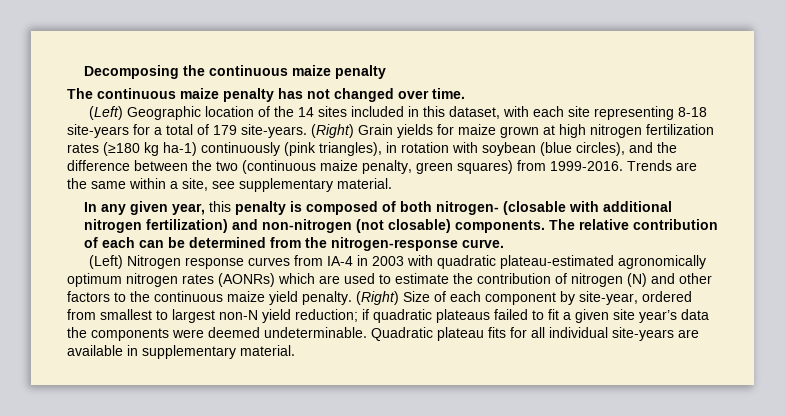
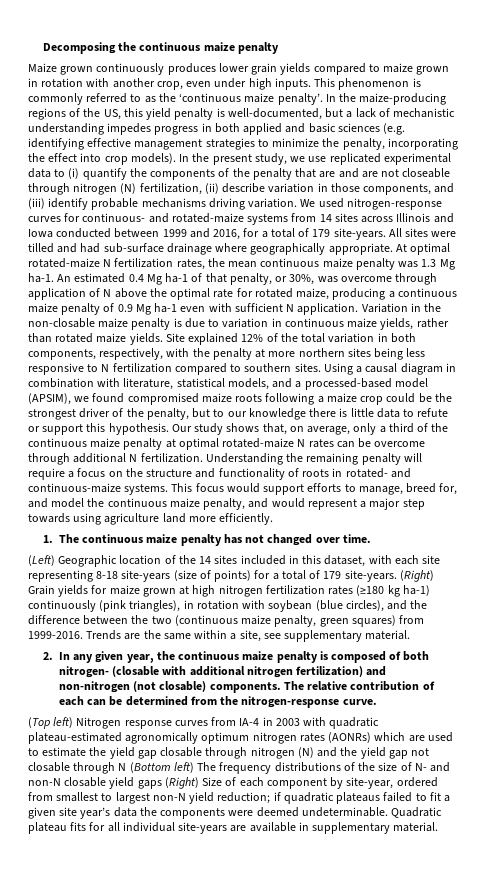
(386, 72) none -> [28,63,450,75] [28,78,421,90] [28,93,447,105] [28,108,456,120] [28,123,406,135] [28,138,458,150] [28,153,451,165] [28,168,451,180] [28,183,455,195] [28,198,442,210] [28,213,454,225] [28,228,457,240] [28,243,451,255] [28,258,455,270] [28,273,438,285] [28,288,457,300] [28,303,442,315] [28,318,449,330] [28,333,416,345] [28,348,426,360] [28,363,456,375] [28,378,428,390] [28,393,452,405] [28,408,449,420] [28,423,449,435] [28,438,426,450] [28,453,422,465] [28,468,411,480] [28,483,458,495] [28,498,425,510] [28,513,274,525] [42,535,53,543] Maize grown continuously produces lower grain yields compared to maize grown in rotation with another crop, even under high inputs. This phenomenon is commonly referred to as the ‘continuous maize penalty’. In the maize-producing regions of the US, this yield penalty is well-documented, but a lack of mechanistic understanding impedes progress in both applied and basic sciences (e.g. identifying effective management strategies to minimize the penalty, incorporating the effect into crop models). In the present study, we use replicated experimental data to (i) quantify the components of the penalty that are and are not closeable through nitrogen (N) fertilization, (ii) describe variation in those components, and (iii) identify probable mechanisms driving variation. We used nitrogen-response curves for continuous- and rotated-maize systems from 14 sites across Illinois and Iowa conducted between 1999 and 2016, for a total of 179 site-years. All sites were tilled and had sub-surface drainage where geographically appropriate. At optimal rotated-maize N fertilization rates, the mean continuous maize penalty was 1.3 Mg ha-1. An estimated 0.4 Mg ha-1 of that penalty, or 30%, was overcome through application of N above the optimal rate for rotated maize, producing a continuous maize penalty of 0.9 Mg ha-1 even with sufficient N application. Variation in the non-closable maize penalty is due to variation in continuous maize yields, rather than rotated maize yields. Site explained 12% of the total variation in both components, respectively, with the penalty at more northern sites being less responsive to N fertilization compared to southern sites. Using a causal diagram in combination with literature, statistical models, and a processed-based model (APSIM), we found compromised maize roots following a maize crop could be the strongest driver of the penalty, but to our knowledge there is little data to refute or support this hypothesis. Our study shows that, on average, only a third of the continuous maize penalty at optimal rotated-maize N rates can be overcome through additional N fertilization. Understanding the remaining penalty will require a focus on the structure and functionality of roots in rotated- and continuous-maize systems. This focus would support efforts to manage, breed for, and model the continuous maize penalty, and would represent a major step towards using agriculture land more efficiently. // 1.
(129, 131) none -> [173,570,252,582] (size of points)
(392, 183) none -> [42,652,53,660] 2.
[208,201,231,212] this -> [156,651,274,661] the continuous maize
[88,255,123,269] (Left) -> [28,717,74,729] (Top left)
[477,273,712,287] [67,291,352,305] contribution of nitrogen (N) and other factors to the continuous maize yield penalty. -> [109,747,430,759] [28,762,451,774] [28,777,162,789] yield gap closable through nitrogen (N) and the yield gap not closable through N (Bottom left) The frequency distributions of the size of N- and non-N closable yield gaps

